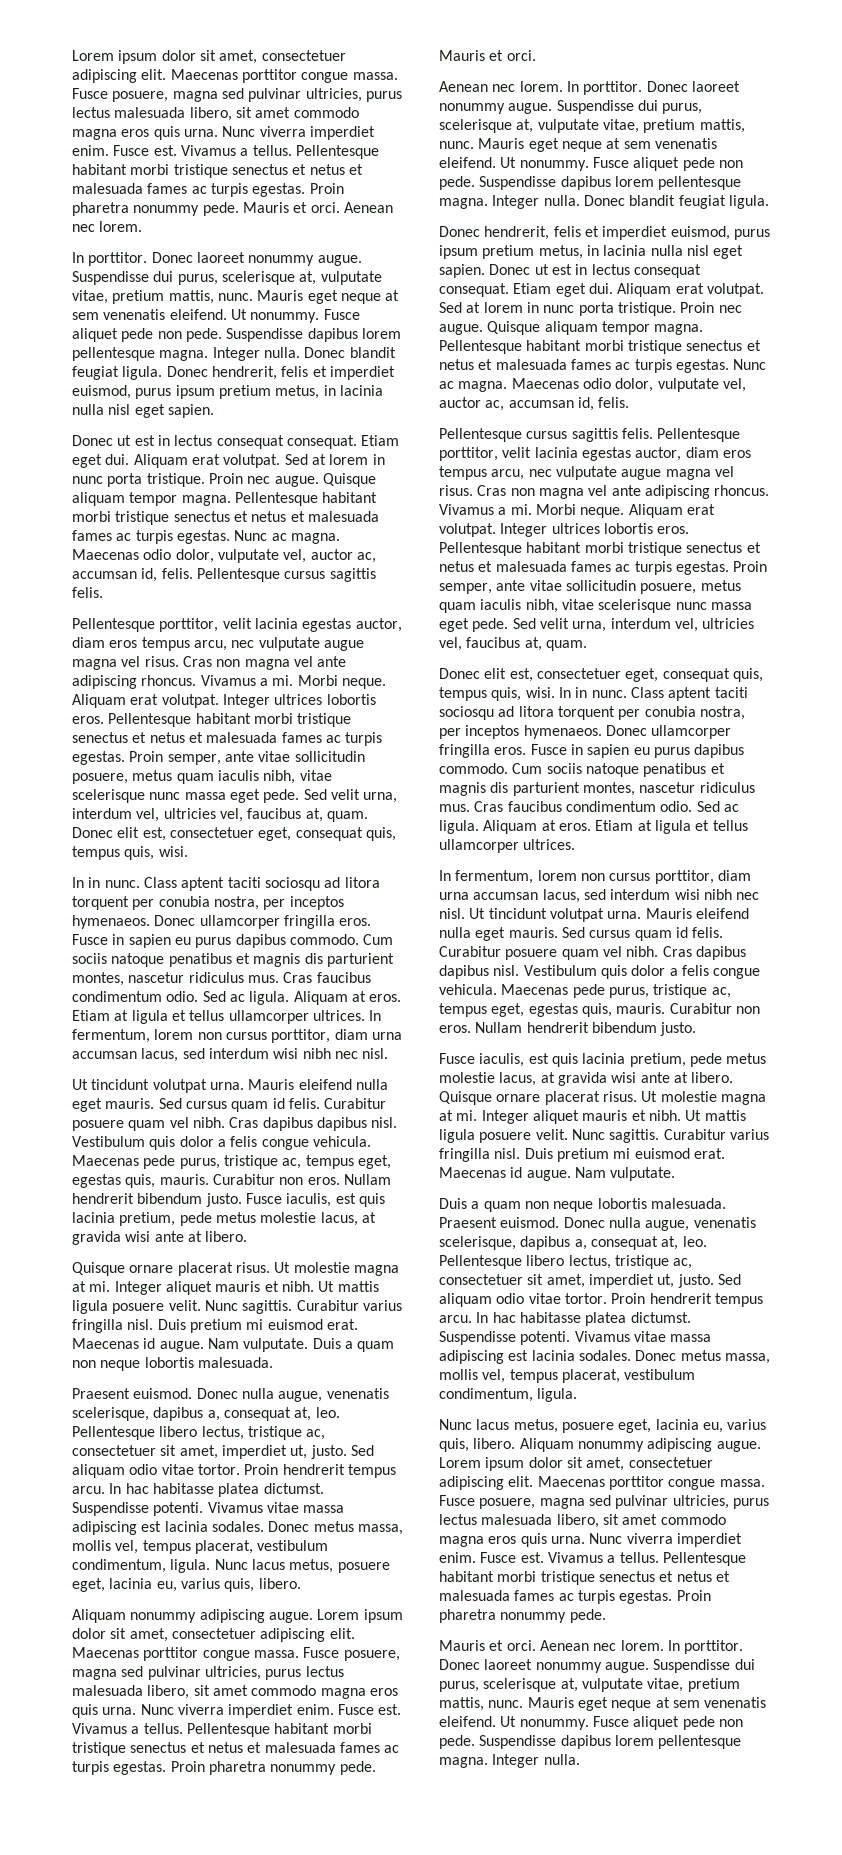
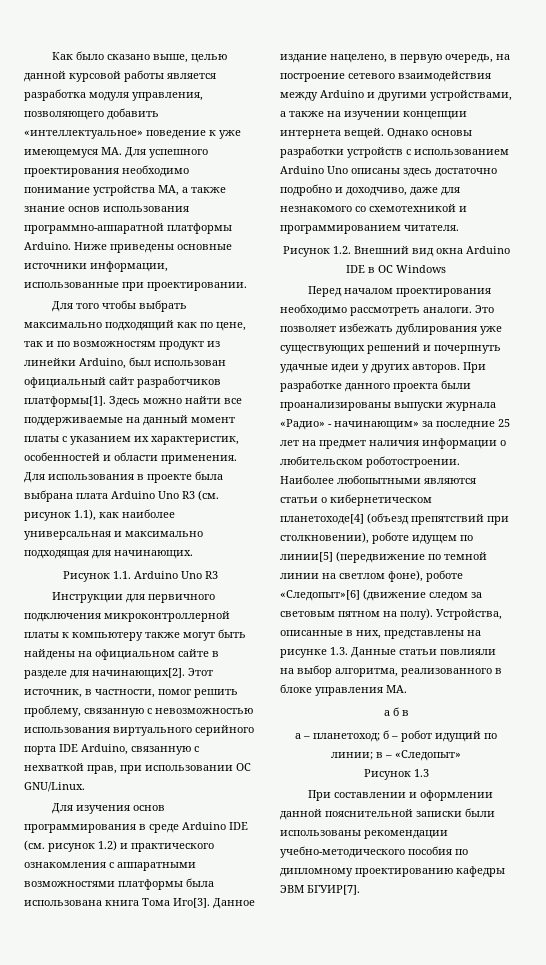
[72,50,346,64] [72,69,398,83] [72,88,402,102] [72,107,359,121] [72,126,375,140] [72,145,379,159] [72,164,363,178] [72,183,344,197] [72,202,393,216] [72,221,143,232] [72,252,362,266] [72,271,382,285] [72,290,400,304] [72,309,360,323] [72,328,401,342] [72,347,396,361] [72,366,395,380] [72,385,383,399] [72,404,214,418] [72,435,400,449] [72,454,385,468] [72,473,376,487] [72,492,378,506] [72,511,379,525] [72,530,340,544] [72,549,376,563] [72,568,376,582] [72,587,103,598] [72,618,402,632] [72,637,364,651] [72,656,347,670] [72,675,386,689] [72,694,376,708] [72,713,352,727] [72,732,383,746] [72,751,365,765] [72,770,332,784] [72,789,398,803] [72,808,368,822] [72,827,396,841] [72,846,188,860] [72,877,380,891] [72,896,344,910] [72,915,372,929] [72,934,394,948] [72,953,394,967] [72,972,371,986] [72,991,402,1005] [72,1010,382,1024] [72,1029,402,1043] [72,1048,389,1062] [72,1079,388,1093] [72,1098,387,1112] [72,1117,398,1131] [72,1136,371,1150] [72,1155,391,1169] [72,1174,391,1188] [72,1193,385,1207] [72,1212,376,1226] [72,1231,248,1245] [72,1262,399,1276] [72,1281,379,1295] [72,1300,402,1314] [72,1319,358,1333] [72,1338,395,1352] [72,1357,273,1371] [72,1388,389,1402] [72,1407,340,1421] [72,1426,326,1440] [72,1445,374,1459] [72,1464,396,1478] [72,1483,324,1497] [72,1502,345,1516] [72,1521,403,1535] [72,1540,329,1554] [72,1559,390,1573] [72,1578,301,1592] [72,1609,403,1623] [72,1628,355,1642] [72,1647,400,1661] [72,1666,344,1680] [72,1685,398,1699] [72,1704,402,1718] [72,1723,372,1737] [72,1742,400,1756] [72,1761,376,1775] [439,50,536,61] [439,81,740,95] [439,100,703,114] [439,119,745,133] [439,138,717,152] [439,157,743,171] [439,176,742,190] [439,195,769,209] [439,226,770,240] [439,245,744,259] [439,264,701,278] [439,283,764,297] [439,302,742,316] [439,321,704,335] [439,340,761,354] [439,359,767,373] [439,378,746,392] [439,397,630,411] [439,428,741,442] [439,447,751,461] [439,466,734,480] [439,485,770,499] [439,504,715,518] [439,523,690,537] [439,542,761,556] [439,561,768,575] [439,580,741,594] [439,599,752,613] [439,618,755,632] [439,637,587,651] [439,668,763,682] [439,687,748,701] [439,706,745,720] [439,725,732,739] [439,744,745,758] [439,763,725,777] [439,782,755,796] [439,801,739,812] [439,820,748,834] [439,839,576,853] [439,870,751,884] [439,889,760,903] [439,908,749,922] [439,927,724,941] [439,946,746,960] [439,965,761,979] [439,984,731,998] [439,1003,760,1017] [439,1022,697,1036] [439,1053,767,1067] [439,1072,734,1086] [439,1091,766,1105] [439,1110,746,1124] [439,1129,769,1143] [439,1148,725,1162] [439,1167,676,1181] [439,1198,726,1212] [439,1217,756,1231] [439,1236,707,1250] [439,1255,693,1269] [439,1274,741,1288] [439,1293,763,1307] [439,1312,691,1326] [439,1331,712,1345] [439,1350,770,1364] [439,1369,696,1383] [439,1388,578,1402] [439,1419,767,1433] [439,1438,761,1452] [439,1457,713,1471] [439,1476,765,1490] [439,1495,769,1509] [439,1514,726,1528] [439,1533,742,1547] [439,1552,746,1566] [439,1571,730,1585] [439,1590,711,1604] [439,1609,606,1623] [439,1640,744,1654] [439,1659,755,1673] [439,1678,740,1692] [439,1697,767,1711] [439,1716,743,1730] [439,1735,742,1749] [439,1754,580,1768] Lorem ipsum dolor sit amet, consectetuer adipiscing elit. Maecenas porttitor congue massa. Fusce posuere, magna sed pulvinar ultricies, purus lectus malesuada libero, sit amet commodo magna eros quis urna. Nunc viverra imperdiet enim. Fusce est. Vivamus a tellus. Pellentesque habitant morbi tristique senectus et netus et malesuada fames ac turpis egestas. Proin pharetra nonummy pede. Mauris et orci. Aenean nec lorem. // In porttitor. Donec laoreet nonummy augue. Suspendisse dui purus, scelerisque at, vulputate vitae, pretium mattis, nunc. Mauris eget neque at sem venenatis eleifend. Ut nonummy. Fusce aliquet pede non pede. Suspendisse dapibus lorem pellentesque magna. Integer nulla. Donec blandit feugiat ligula. Donec hendrerit, felis et imperdiet euismod, purus ipsum pretium metus, in lacinia nulla nisl eget sapien. // Donec ut est in lectus consequat consequat. Etiam eget dui. Aliquam erat volutpat. Sed at lorem in nunc porta tristique. Proin nec augue. Quisque aliquam tempor magna. Pellentesque habitant morbi tristique senectus et netus et malesuada fames ac turpis egestas. Nunc ac magna. Maecenas odio dolor, vulputate vel, auctor ac, accumsan id, felis. Pellentesque cursus sagittis felis. // Pellentesque porttitor, velit lacinia egestas auctor, diam eros tempus arcu, nec vulputate augue magna vel risus. Cras non magna vel ante adipiscing rhoncus. Vivamus a mi. Morbi neque. Aliquam erat volutpat. Integer ultrices lobortis eros. Pellentesque habitant morbi tristique senectus et netus et malesuada fames ac turpis egestas. Proin semper, ante vitae sollicitudin posuere, metus quam iaculis nibh, vitae scelerisque nunc massa eget pede. Sed velit urna, interdum vel, ultricies vel, faucibus at, quam. Donec elit est, consectetuer eget, consequat quis, tempus quis, wisi. // In in nunc. Class aptent taciti sociosqu ad litora torquent per conubia nostra, per inceptos hymenaeos. Donec ullamcorper fringilla eros. Fusce in sapien eu purus dapibus commodo. Cum sociis natoque penatibus et magnis dis parturient montes, nascetur ridiculus mus. Cras faucibus condimentum odio. Sed ac ligula. Aliquam at eros. Etiam at ligula et tellus ullamcorper ultrices. In fermentum, lorem non cursus porttitor, diam urna accumsan lacus, sed interdum wisi nibh nec nisl. // Ut tincidunt volutpat urna. Mauris eleifend nulla eget mauris. Sed cursus quam id felis. Curabitur posuere quam vel nibh. Cras dapibus dapibus nisl. Vestibulum quis dolor a felis congue vehicula. Maecenas pede purus, tristique ac, tempus eget, egestas quis, mauris. Curabitur non eros. Nullam hendrerit bibendum justo. Fusce iaculis, est quis lacinia pretium, pede metus molestie lacus, at gravida wisi ante at libero. // Quisque ornare placerat risus. Ut molestie magna at mi. Integer aliquet mauris et nibh. Ut mattis ligula posuere velit. Nunc sagittis. Curabitur varius fringilla nisl. Duis pretium mi euismod erat. Maecenas id augue. Nam vulputate. Duis a quam non neque lobortis malesuada. // Praesent euismod. Donec nulla augue, venenatis scelerisque, dapibus a, consequat at, leo. Pellentesque libero lectus, tristique ac, consectetuer sit amet, imperdiet ut, justo. Sed aliquam odio vitae tortor. Proin hendrerit tempus arcu. In hac habitasse platea dictumst. Suspendisse potenti. Vivamus vitae massa adipiscing est lacinia sodales. Donec metus massa, mollis vel, tempus placerat, vestibulum condimentum, ligula. Nunc lacus metus, posuere eget, lacinia eu, varius quis, libero. // Aliquam nonummy adipiscing augue. Lorem ipsum dolor sit amet, consectetuer adipiscing elit. Maecenas porttitor congue massa. Fusce posuere, magna sed pulvinar ultricies, purus lectus malesuada libero, sit amet commodo magna eros quis urna. Nunc viverra imperdiet enim. Fusce est. Vivamus a tellus. Pellentesque habitant morbi tristique senectus et netus et malesuada fames ac turpis egestas. Proin pharetra nonummy pede. Mauris et orci. // Aenean nec lorem. In porttitor. Donec laoreet nonummy augue. Suspendisse dui purus, scelerisque at, vulputate vitae, pretium mattis, nunc. Mauris eget neque at sem venenatis eleifend. Ut nonummy. Fusce aliquet pede non pede. Suspendisse dapibus lorem pellentesque magna. Integer nulla. Donec blandit feugiat ligula. // Donec hendrerit, felis et imperdiet euismod, purus ipsum pretium metus, in lacinia nulla nisl eget sapien. Donec ut est in lectus consequat consequat. Etiam eget dui. Aliquam erat volutpat. Sed at lorem in nunc porta tristique. Proin nec augue. Quisque aliquam tempor magna. Pellentesque habitant morbi tristique senectus et netus et malesuada fames ac turpis egestas. Nunc ac magna. Maecenas odio dolor, vulputate vel, auctor ac, accumsan id, felis. // Pellentesque cursus sagittis felis. Pellentesque porttitor, velit lacinia egestas auctor, diam eros tempus arcu, nec vulputate augue magna vel risus. Cras non magna vel ante adipiscing rhoncus. Vivamus a mi. Morbi neque. Aliquam erat volutpat. Integer ultrices lobortis eros. Pellentesque habitant morbi tristique senectus et netus et malesuada fames ac turpis egestas. Proin semper, ante vitae sollicitudin posuere, metus quam iaculis nibh, vitae scelerisque nunc massa eget pede. Sed velit urna, interdum vel, ultricies vel, faucibus at, quam. // Donec elit est, consectetuer eget, consequat quis, tempus quis, wisi. In in nunc. Class aptent taciti sociosqu ad litora torquent per conubia nostra, per inceptos hymenaeos. Donec ullamcorper fringilla eros. Fusce in sapien eu purus dapibus commodo. Cum sociis natoque penatibus et magnis dis parturient montes, nascetur ridiculus mus. Cras faucibus condimentum odio. Sed ac ligula. Aliquam at eros. Etiam at ligula et tellus ullamcorper ultrices. // In fermentum, lorem non cursus porttitor, diam urna accumsan lacus, sed interdum wisi nibh nec nisl. Ut tincidunt volutpat urna. Mauris eleifend nulla eget mauris. Sed cursus quam id felis. Curabitur posuere quam vel nibh. Cras dapibus dapibus nisl. Vestibulum quis dolor a felis congue vehicula. Maecenas pede purus, tristique ac, tempus eget, egestas quis, mauris. Curabitur non eros. Nullam hendrerit bibendum justo. // Fusce iaculis, est quis lacinia pretium, pede metus molestie lacus, at gravida wisi ante at libero. Quisque ornare placerat risus. Ut molestie magna at mi. Integer aliquet mauris et nibh. Ut mattis ligula posuere velit. Nunc sagittis. Curabitur varius fringilla nisl. Duis pretium mi euismod erat. Maecenas id augue. Nam vulputate. // Duis a quam non neque lobortis malesuada. Praesent euismod. Donec nulla augue, venenatis scelerisque, dapibus a, consequat at, leo. Pellentesque libero lectus, tristique ac, consectetuer sit amet, imperdiet ut, justo. Sed aliquam odio vitae tortor. Proin hendrerit tempus arcu. In hac habitasse platea dictumst. Suspendisse potenti. Vivamus vitae massa adipiscing est lacinia sodales. Donec metus massa, mollis vel, tempus placerat, vestibulum condimentum, ligula. // Nunc lacus metus, posuere eget, lacinia eu, varius quis, libero. Aliquam nonummy adipiscing augue. Lorem ipsum dolor sit amet, consectetuer adipiscing elit. Maecenas porttitor congue massa. Fusce posuere, magna sed pulvinar ultricies, purus lectus malesuada libero, sit amet commodo magna eros quis urna. Nunc viverra imperdiet enim. Fusce est. Vivamus a tellus. Pellentesque habitant morbi tristique senectus et netus et malesuada fames ac turpis egestas. Proin pharetra nonummy pede. // Mauris et orci. Aenean nec lorem. In porttitor. Donec laoreet nonummy augue. Suspendisse dui purus, scelerisque at, vulputate vitae, pretium mattis, nunc. Mauris eget neque at sem venenatis eleifend. Ut nonummy. Fusce aliquet pede non pede. Suspendisse dapibus lorem pellentesque magna. Integer nulla. -> [51,51,227,63] [24,70,216,82] [24,89,203,101] [24,108,159,120] [24,130,241,139] [24,147,208,158] [24,165,189,177] [24,185,226,196] [24,206,189,212] [24,223,232,234] [24,242,232,253] [24,261,168,272] [24,282,247,291] [51,300,187,312] [24,320,246,331] [24,341,220,350] [24,357,226,369] [24,376,221,388] [24,396,242,407] [24,415,235,426] [24,436,239,445] [24,452,237,464] [24,471,223,483] [24,490,219,502] [24,509,175,521] [24,531,203,540] [24,550,193,559] [62,571,218,582] [51,592,215,603] [24,611,230,622] [24,629,246,641] [24,649,219,660] [24,668,213,679] [24,689,238,698] [24,705,253,717] [24,725,254,736] [24,744,199,755] [24,763,251,774] [24,782,85,792] [51,803,165,814] [24,822,248,833] [24,840,214,852] [24,862,196,871] [24,878,214,890] [24,898,255,909] [280,54,510,63] [280,71,491,82] [280,90,512,101] [280,111,467,120] [280,128,472,139] [280,146,509,158] [280,166,497,177] [280,184,460,196] [280,204,467,212] [280,225,459,234] [282,246,510,257] [346,265,446,273] [307,286,491,297] [280,304,494,316] [280,323,502,335] [280,343,501,354] [280,362,486,373] [280,380,471,392] [280,402,496,411] [280,419,510,430] [280,438,506,449] [280,456,460,468] [280,475,476,484] [280,494,432,506] [280,513,509,525] [280,532,473,544] [280,551,487,563] [280,570,463,582] [280,589,482,601] [280,608,502,620] [280,630,481,639] [280,647,496,658] [280,665,502,677] [280,684,407,696] [383,707,409,716] [295,730,497,742] [331,750,461,761] [363,769,429,780] [307,790,493,801] [280,808,495,820] [280,830,448,839] [280,846,468,858] [280,866,505,877] [280,885,360,895] Как было сказано выше, целью данной курсовой работы является разработка модуля управления, позволяющего добавить «интеллектуальное» поведение к уже имеющемуся МА. Для успешного проектирования необходимо понимание устройства МА, а также знание основ использования программно-аппаратной платформы Arduino. Ниже приведены основные источники информации, использованные при проектировании. // Для того чтобы выбрать максимально подходящий как по цене, так и по возможностям продукт из линейки Arduino, был использован официальный сайт разработчиков платформы[1]. Здесь можно найти все поддерживаемые на данный момент платы с указанием их характеристик, особенностей и области применения. Для использования в проекте была выбрана плата Arduino Uno R3 (см. рисунок 1.1), как наиболее универсальная и максимально подходящая для начинающих. // Рисунок 1.1. Arduino Uno R3 // Инструкции для первичного подключения микроконтроллерной платы к компьютеру также могут быть найдены на официальном сайте в разделе для начинающих[2]. Этот источник, в частности, помог решить проблему, связанную с невозможностью использования виртуального серийного порта IDE Arduino, связанную с нехваткой прав, при использовании ОС GNU/Linux. // Для изучения основ программирования в среде Arduino IDE (см. рисунок 1.2) и практического ознакомления с аппаратными возможностями платформы была использована книга Тома Иго[3]. Данное издание нацелено, в первую очередь, на построение сетевого взаимодействия между Arduino и другими устройствами, а также на изучении концепции интернета вещей. Однако основы разработки устройств с использованием Arduino Uno описаны здесь достаточно подробно и доходчиво, даже для незнакомого со схемотехникой и программированием читателя. // Рисунок 1.2. Внешний вид окна Arduino IDE в ОС Windows // Перед началом проектирования необходимо рассмотреть аналоги. Это позволяет избежать дублирования уже существующих решений и почерпнуть удачные идеи у других авторов. При разработке данного проекта были проанализированы выпуски журнала «Радио» - начинающим» за последние 25 лет на предмет наличия информации о любительском роботостроении. Наиболее любопытными являются статьи о кибернетическом планетоходе[4] (объезд препятствий при столкновении), роботе идущем по линии[5] (передвижение по темной линии на светлом фоне), роботе «Следопыт»[6] (движение следом за световым пятном на полу). Устройства, описанные в них, представлены на рисунке 1.3. Данные статьи повлияли на выбор алгоритма, реализованного в блоке управления МА. // а б в // а – планетоход; б – робот идущий по линии; в – «Следопыт» // Рисунок 1.3 // При составлении и оформлении данной пояснительной записки были использованы рекомендации учебно-методического пособия по дипломному проектированию кафедры ЭВМ БГУИР[7].

